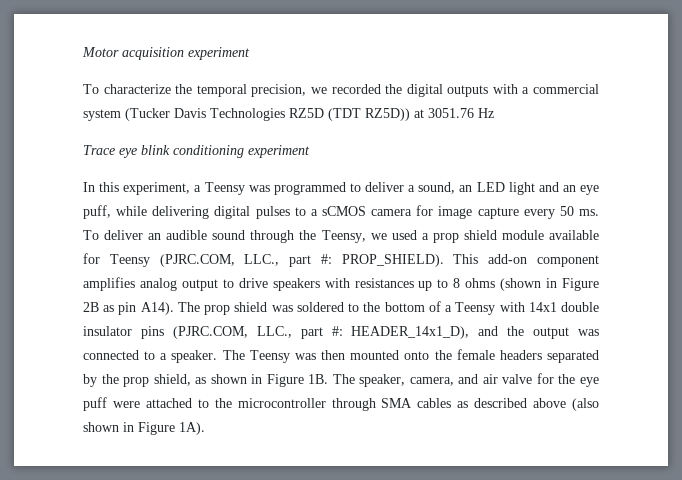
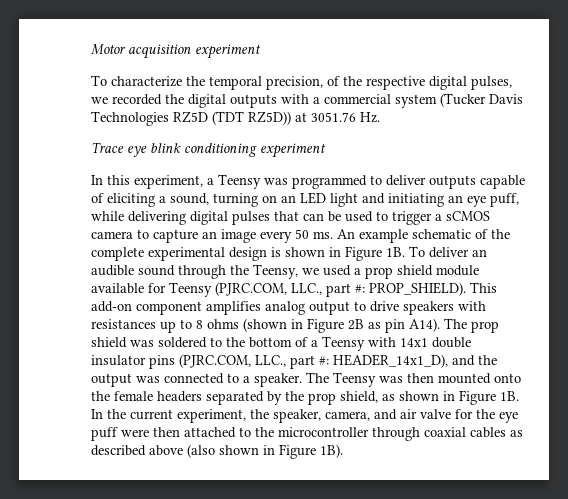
(307, 90) none -> [327,76,512,90] of the respective digital pulses,
[478,108,494,118] Hz -> [360,112,380,123] Hz.
[408,182,456,194] a sound, -> [429,175,525,189] [91,193,277,207] outputs capable of eliciting a sound, turning on
(559, 187) none -> [388,193,444,207] initiating
[294,205,600,219] to a sCMOS camera for image capture every 50 ms. -> [274,211,490,225] [91,229,510,243] [91,246,405,261] that can be used to trigger a sCMOS camera to capture an image every 50 ms. An example schematic of the complete experimental design is shown in Figure 1B.
[332,374,355,384] The -> [91,409,269,423] In the current experiment, the
(140, 404) none -> [153,427,180,437] then
[381,398,413,408] SMA -> [424,427,466,437] coaxial
[179,422,205,435] 1A). -> [320,444,343,458] 1B).

